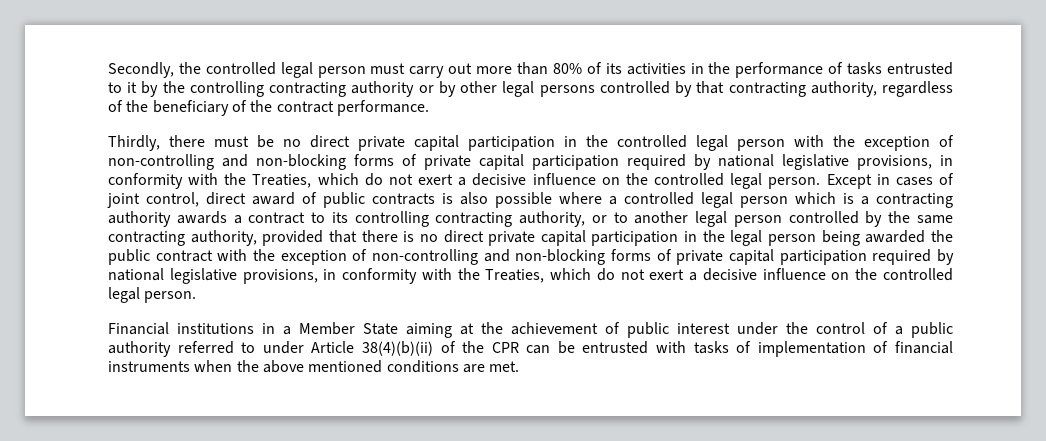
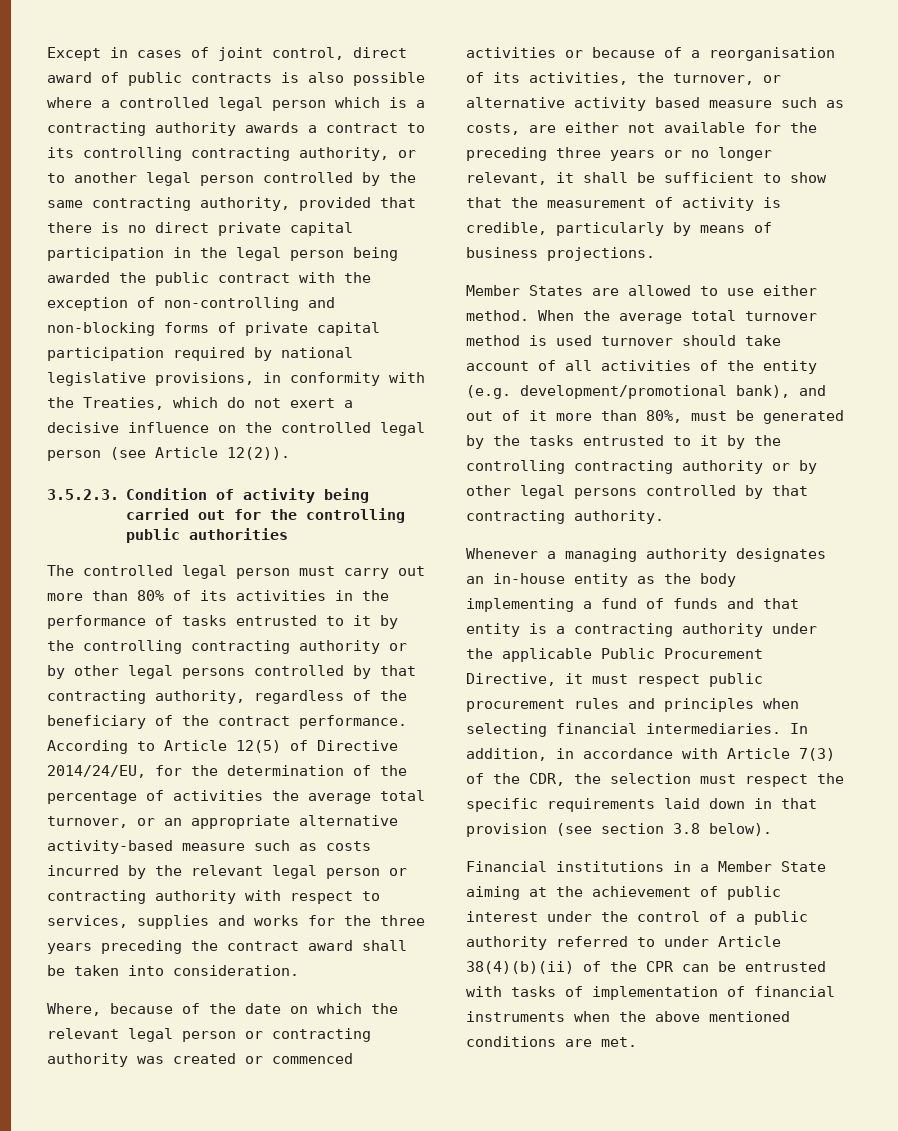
[108,62,954,78] [108,81,954,97] [108,100,429,116] [108,135,954,151] [108,154,953,170] [108,173,821,189] Secondly, the controlled legal person must carry out more than 80% of its activities in the performance of tasks entrusted to it by the controlling contracting authority or by other legal persons controlled by that contracting authority, regardless of the beneficiary of the contract performance. // Thirdly, there must be no direct private capital participation in the controlled legal person with the exception of non-controlling and non-blocking forms of private capital participation required by national legislative provisions, in conformity with the Treaties, which do not exert a decisive influence on the controlled legal person. -> (47, 54) none
[144,291,197,303] person. -> [47,447,290,461] [47,488,370,503] [126,508,406,523] [126,528,289,543] [47,565,425,579] [47,590,389,601] [47,615,398,629] [47,640,407,654] [47,665,416,679] [47,690,407,704] [47,715,407,729] [47,740,398,754] [47,765,407,778] [47,790,425,804] [47,815,398,829] [47,840,371,854] [47,865,407,879] [47,890,380,904] [47,915,425,929] [47,940,407,954] [47,965,299,976] [47,1003,398,1016] [47,1028,371,1042] [47,1053,353,1067] [466,47,835,61] [466,72,781,85] [466,97,844,111] [466,122,817,135] [466,147,772,161] [466,172,827,185] [466,197,781,211] [466,222,772,236] [466,247,655,261] [466,285,817,296] [466,310,817,324] [466,335,781,346] [466,360,817,374] [466,385,826,399] [466,410,844,424] [466,435,781,449] [466,460,817,474] [466,485,808,499] [466,510,664,524] [466,548,826,562] [466,573,736,587] [466,598,799,612] [466,623,817,637] [466,648,763,662] [466,673,763,687] [466,698,799,712] [466,723,808,737] [466,748,835,761] [466,773,844,787] [466,798,817,812] [466,823,772,837] person (see Article 12(2)). // 3.5.2.3. Condition of activity being carried out for the controlling public authorities // The controlled legal person must carry out more than 80% of its activities in the performance of tasks entrusted to it by the controlling contracting authority or by other legal persons controlled by that contracting authority, regardless of the beneficiary of the contract performance. According to Article 12(5) of Directive 2014/24/EU, for the determination of the percentage of activities the average total turnover, or an appropriate alternative activity-based measure such as costs incurred by the relevant legal person or contracting authority with respect to services, supplies and works for the three years preceding the contract award shall be taken into consideration. // Where, because of the date on which the relevant legal person or contracting authority was created or commenced activities or because of a reorganisation of its activities, the turnover, or alternative activity based measure such as costs, are either not available for the preceding three years or no longer relevant, it shall be sufficient to show that the measurement of activity is credible, particularly by means of business projections. // Member States are allowed to use either method. When the average total turnover method is used turnover should take account of all activities of the entity (e.g. development/promotional bank), and out of it more than 80%, must be generated by the tasks entrusted to it by the controlling contracting authority or by other legal persons controlled by that contracting authority. // Whenever a managing authority designates an in-house entity as the body implementing a fund of funds and that entity is a contracting authority under the applicable Public Procurement Directive, it must respect public procurement rules and principles when selecting financial intermediaries. In addition, in accordance with Article 7(3) of the CDR, the selection must respect the specific requirements laid down in that provision (see section 3.8 below).

